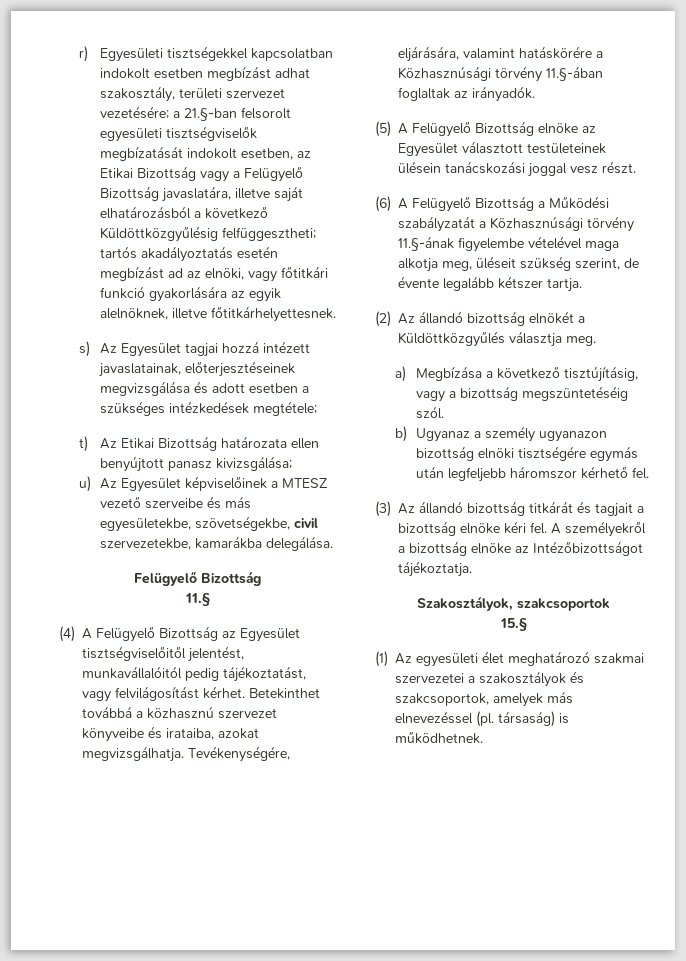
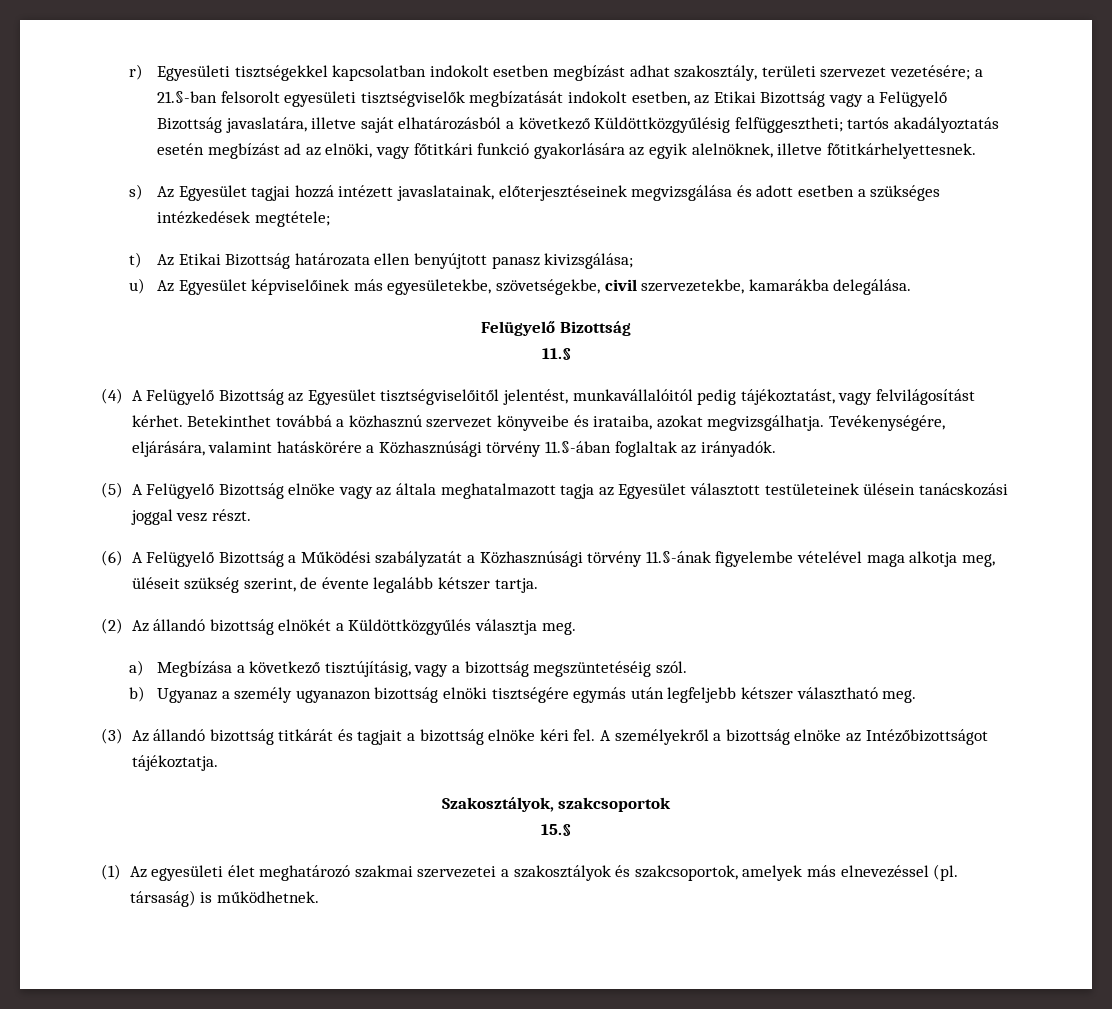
[270,478,328,488] [99,496,221,509] a MTESZ vezető szerveibe és -> (350, 287) none
(578, 128) none -> [338,483,595,499] vagy az általa meghatalmazott tagja
[509,466,649,479] háromszor kérhető fel. -> [741,687,917,703] kétszer választható meg.

